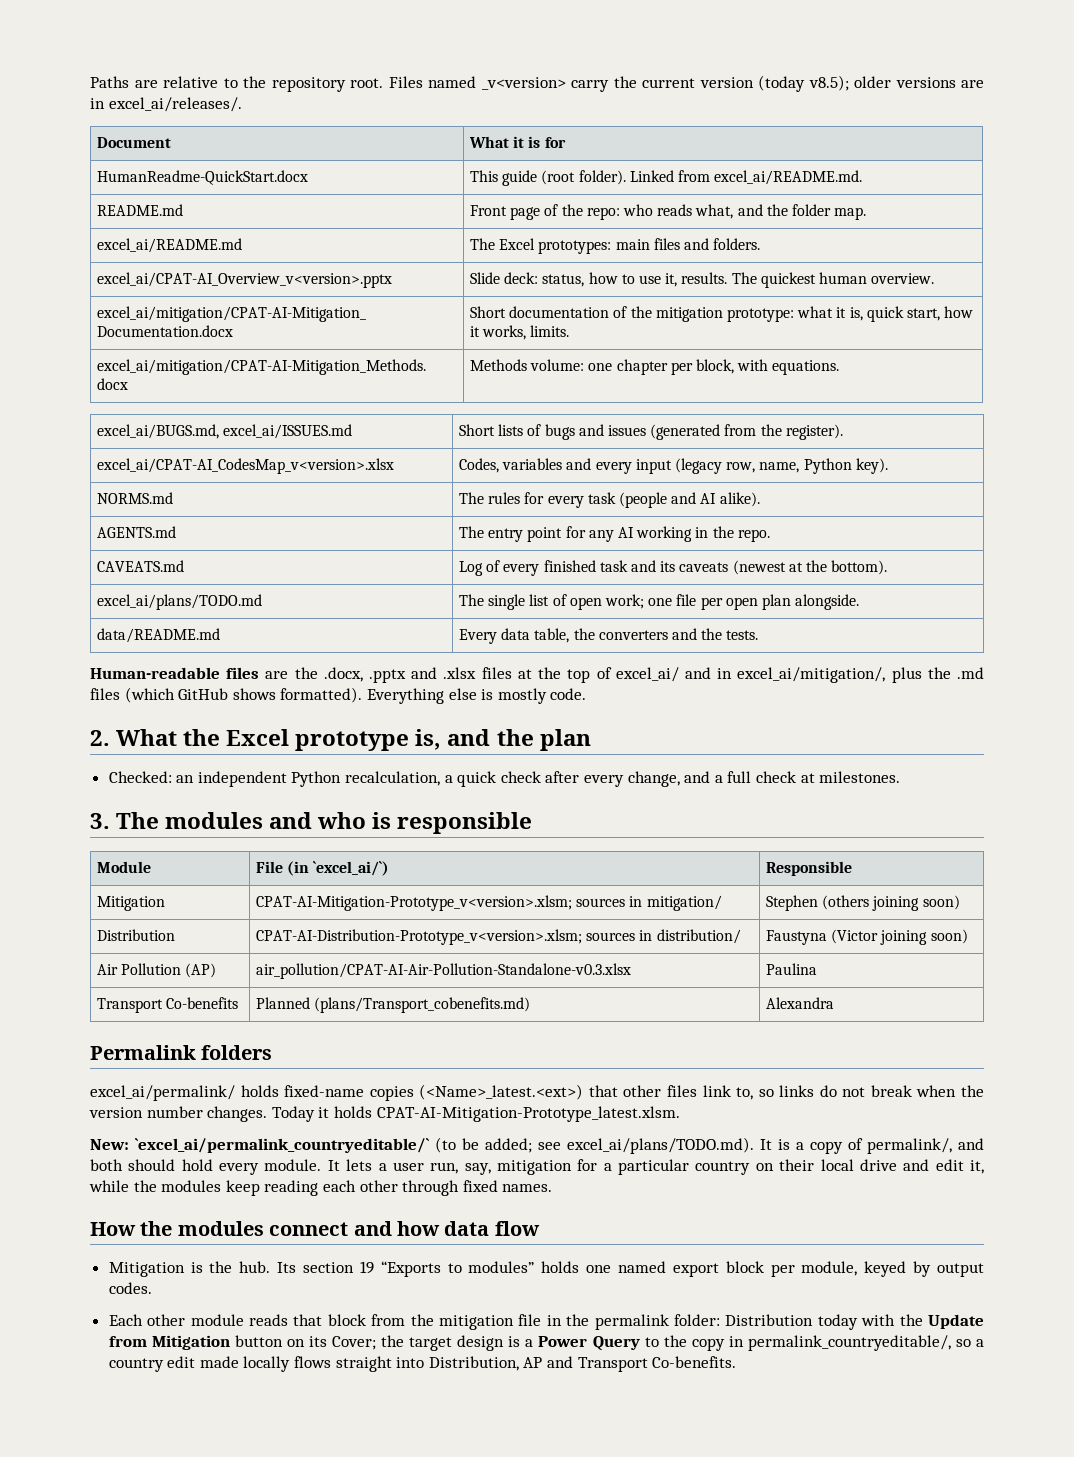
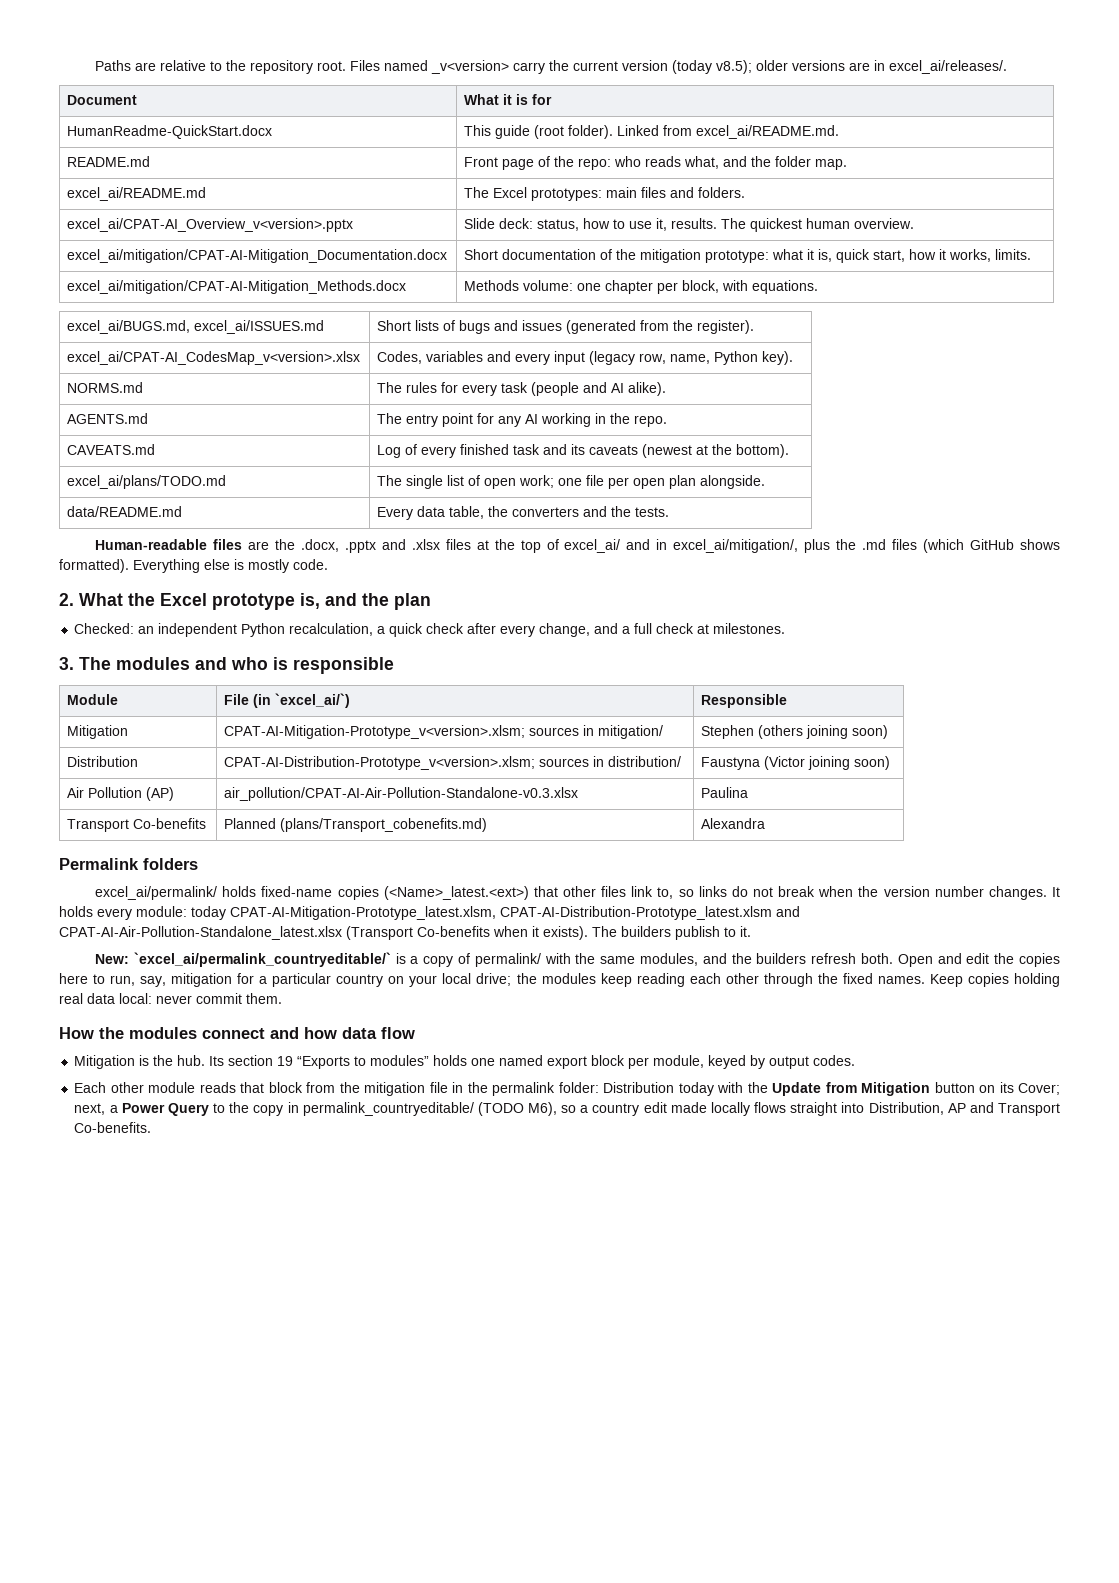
[271,1106,680,1122] [90,1137,984,1154] [90,1159,424,1175] Today it holds CPAT-AI-Mitigation-Prototype_latest.xlsm. // New: `excel_ai/permalink_countryeditable/` (to be added; see excel_ai/plans/TODO.md). It is a copy of permalink/, and both should hold every module. It lets a user -> [1051,887,1060,897] [59,906,800,920] [59,926,751,940] [95,952,1061,967] [59,973,106,984] It holds every module: today CPAT-AI-Mitigation-Prototype_latest.xlsm, CPAT-AI-Distribution-Prototype_latest.xlsm and CPAT-AI-Air-Pollution-Standalone_latest.xlsx (Transport Co-benefits when it exists). The builders publish to it. // New: `excel_ai/permalink_countryeditable/` is a copy of permalink/ with the same modules, and the builders refresh both. Open and edit the copies here to
[779,1159,985,1174] [89,1180,129,1192] their local drive and edit it, while -> [409,973,512,987] your local drive;
(460, 1188) none -> [817,973,838,984] the
(553, 1188) none -> [929,973,1060,987] [59,993,282,1004] Keep copies holding real data local: never commit them.
[381,1335,521,1351] the target design is -> [74,1103,106,1115] next,
[747,1335,951,1351] permalink_countryeditable/, -> [302,1102,557,1116] permalink_countryeditable/ (TODO M6),

